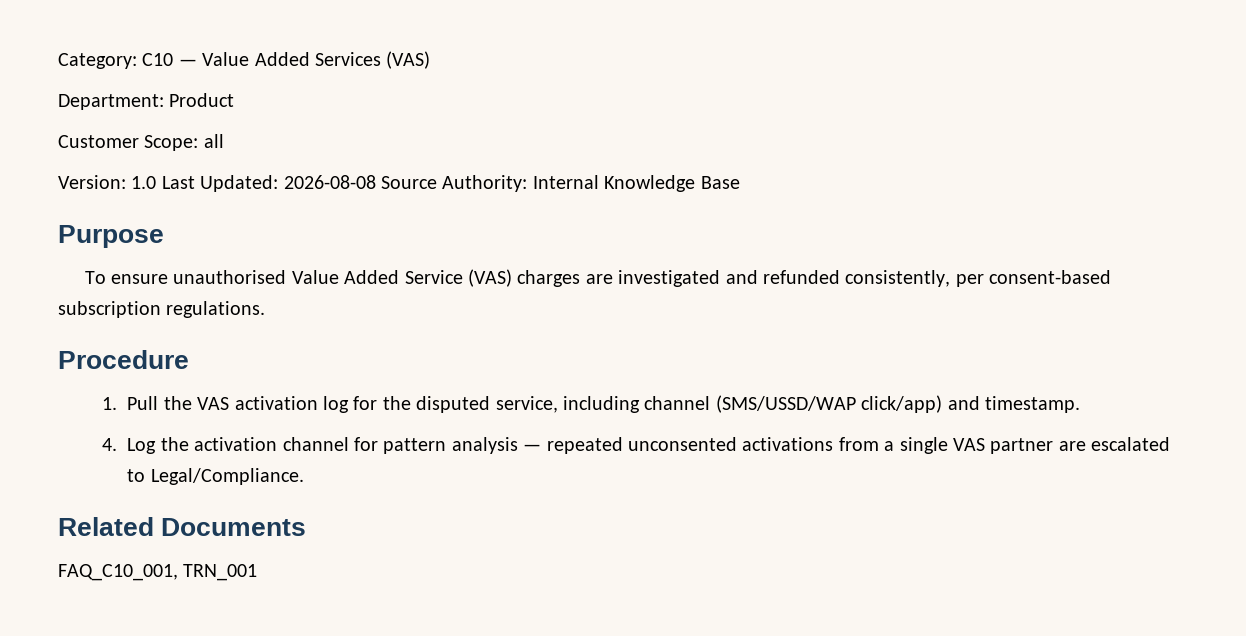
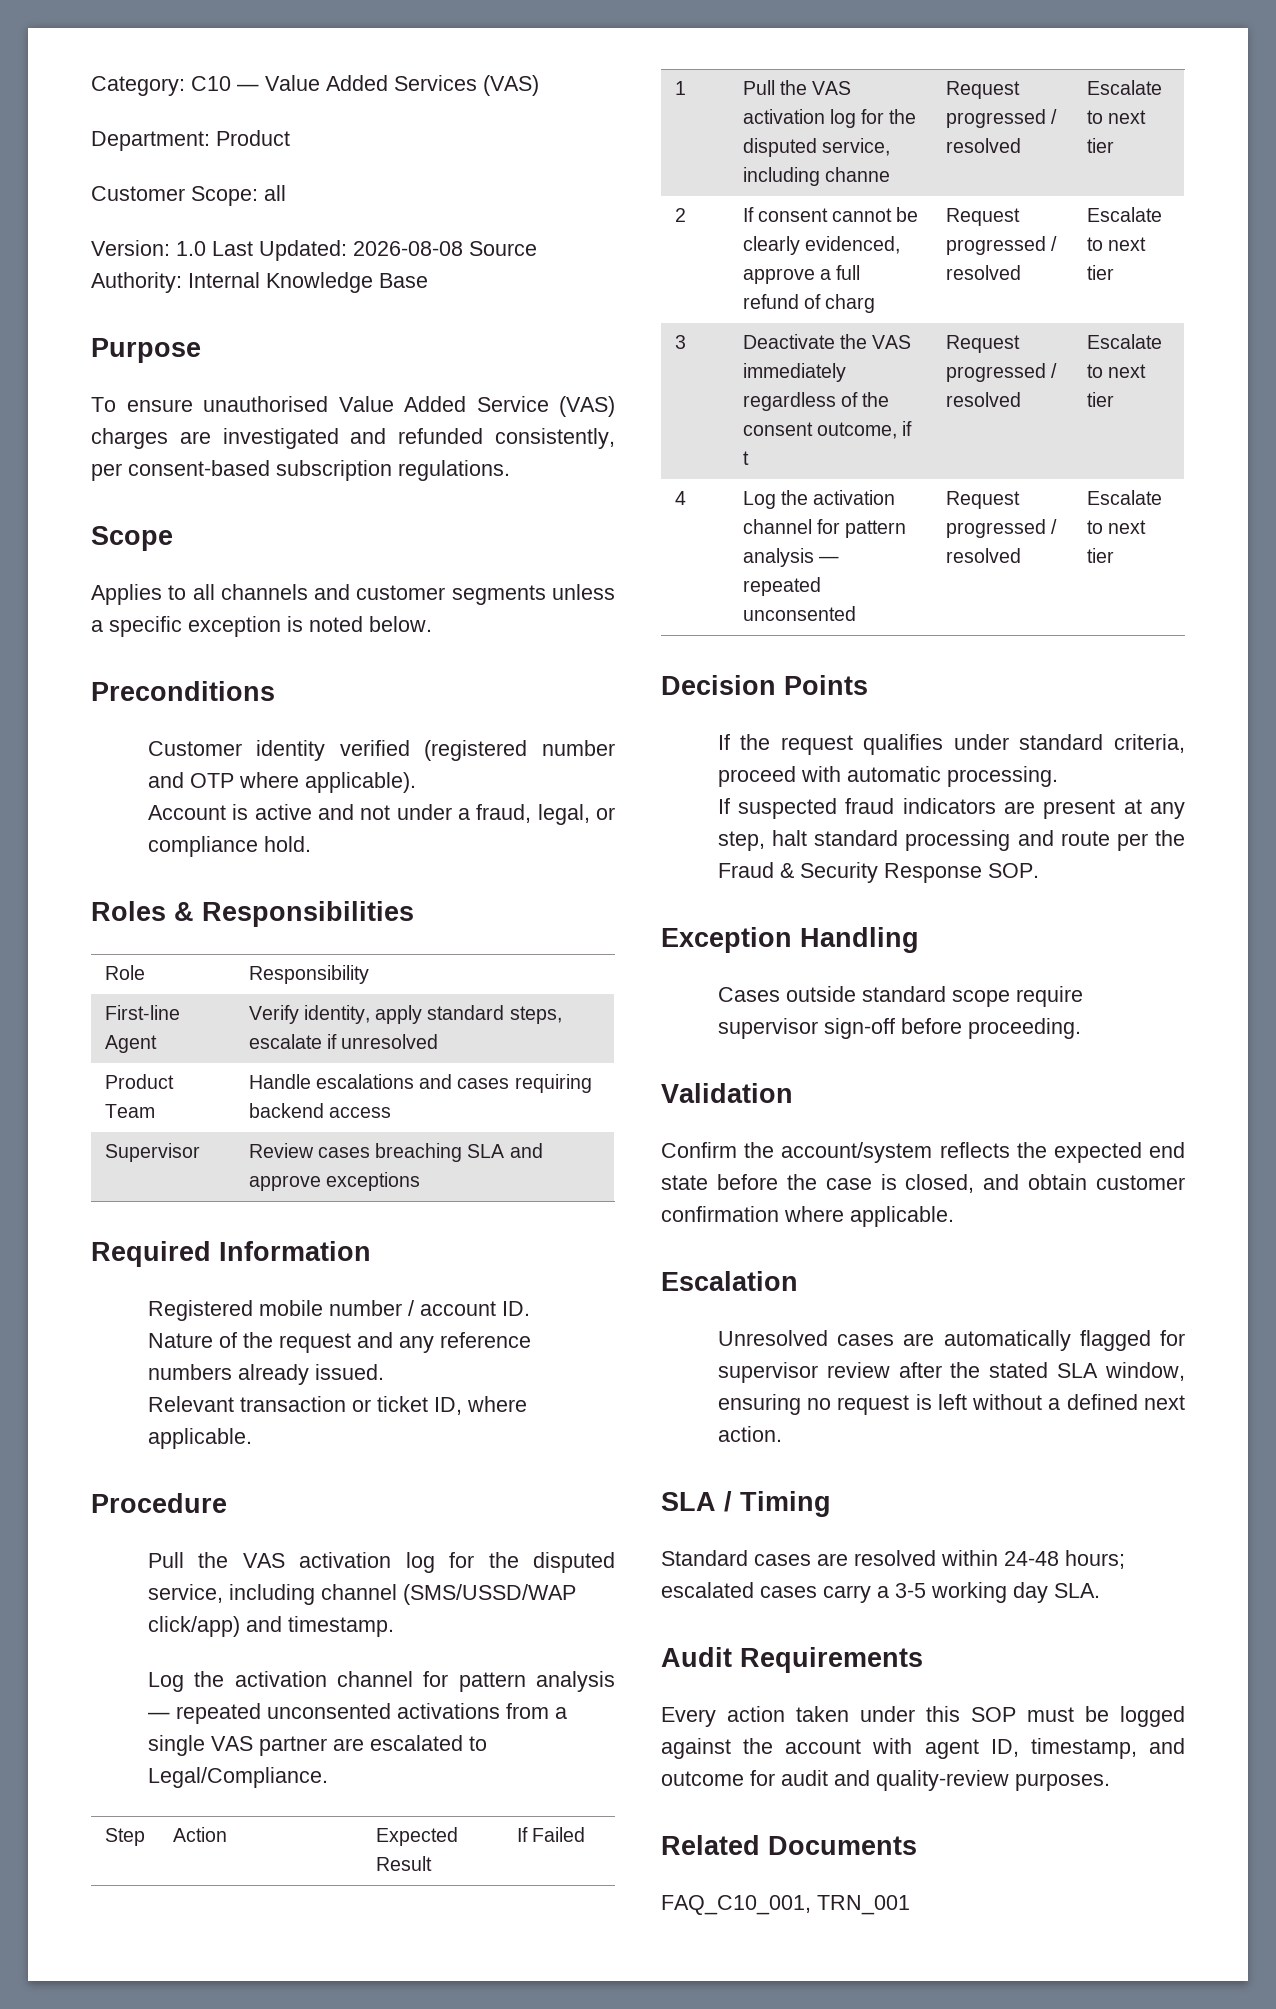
(266, 309) none -> [91,526,173,551] [91,584,615,605] [91,616,432,637] [91,681,275,701] [147,740,615,761] [147,772,416,793] [147,804,616,825] [147,836,311,857] [91,901,414,927] [104,965,145,980] [248,965,369,984] [104,1005,180,1020] [104,1035,157,1053] [248,1005,562,1024] [248,1034,439,1049] [104,1074,174,1089] [104,1104,155,1118] [248,1074,592,1093] [248,1103,391,1118] [104,1143,200,1162] [248,1143,543,1162] [248,1172,420,1191] [91,1241,371,1267] [147,1300,530,1321] [147,1332,531,1353] [147,1364,384,1385] [147,1396,527,1415] [147,1428,252,1449] // Scope // Applies to all channels and customer segments unless a specific exception is noted below. // Preconditions // Customer identity verified (registered number and OTP where applicable). // Account is active and not under a fraud, legal, or compliance hold. // Roles & Responsibilities // Role | Responsibility // First-line Agent | Verify identity, apply standard steps, escalate if unresolved // Product Team | Handle escalations and cases requiring backend access // Supervisor | Review cases breaching SLA and approve exceptions // Required Information // Registered mobile number / account ID. // Nature of the request and any reference numbers already issued. // Relevant transaction or ticket ID, where applicable.
[102,397,118,410] 1. -> (227, 1503) none
[102,438,118,451] 4. -> (394, 1626) none
(304, 476) none -> [104,1828,145,1846] [172,1827,227,1842] [375,1827,458,1846] [375,1856,432,1871] [516,1827,585,1842] [674,81,686,95] [742,80,852,95] [742,109,917,128] [742,138,890,157] [742,167,890,186] [945,81,1020,99] [945,109,1057,128] [945,138,1021,153] [1086,80,1162,95] [1086,110,1146,124] [1086,138,1114,153] [674,208,686,222] [742,207,919,222] [742,236,900,255] [742,265,861,284] [742,294,876,313] [945,208,1020,226] [945,236,1057,255] [945,265,1021,280] [1086,207,1162,222] [1086,237,1146,251] [1086,265,1114,280] [674,335,686,349] [742,334,912,349] [742,363,846,382] [742,392,890,411] [742,421,913,439] [742,451,749,465] [945,335,1020,353] [945,363,1057,382] [945,392,1021,407] [1086,334,1162,349] [1086,364,1146,378] [1086,392,1114,407] [674,491,686,505] [742,490,896,509] [742,519,907,538] [742,548,839,567] [742,577,821,596] [742,606,856,621] [945,491,1020,509] [945,519,1057,538] [945,548,1021,563] [1086,490,1162,505] [1086,520,1146,534] [1086,548,1114,563] [661,675,868,695] [717,734,1185,755] [717,766,1058,787] [717,798,1185,819] [717,830,1185,851] [717,862,1039,883] [661,927,919,953] [717,986,1083,1007] [717,1018,1081,1039] [661,1083,793,1103] [661,1142,1185,1163] [661,1174,1185,1193] [661,1206,954,1227] [661,1271,798,1291] [717,1330,1185,1351] [717,1362,1185,1383] [717,1394,1185,1415] [717,1426,782,1442] [661,1491,831,1517] [661,1550,1125,1569] [661,1582,1100,1603] [661,1647,923,1673] [661,1706,1185,1727] [661,1738,1185,1759] [661,1770,1110,1791] // Step | Action | Expected Result | If Failed // 1 | Pull the VAS activation log for the disputed service, including channe | Request progressed / resolved | Escalate to next tier // 2 | If consent cannot be clearly evidenced, approve a full refund of charg | Request progressed / resolved | Escalate to next tier // 3 | Deactivate the VAS immediately regardless of the consent outcome, if t | Request progressed / resolved | Escalate to next tier // 4 | Log the activation channel for pattern analysis — repeated unconsented | Request progressed / resolved | Escalate to next tier // Decision Points // If the request qualifies under standard criteria, proceed with automatic processing. // If suspected fraud indicators are present at any step, halt standard processing and route per the Fraud & Security Response SOP. // Exception Handling // Cases outside standard scope require supervisor sign-off before proceeding. // Validation // Confirm the account/system reflects the expected end state before the case is closed, and obtain customer confirmation where applicable. // Escalation // Unresolved cases are automatically flagged for supervisor review after the stated SLA window, ensuring no request is left without a defined next action. // SLA / Timing // Standard cases are resolved within 24-48 hours; escalated cases carry a 3-5 working day SLA. // Audit Requirements // Every action taken under this SOP must be logged against the account with agent ID, timestamp, and outcome for audit and quality-review purposes.

